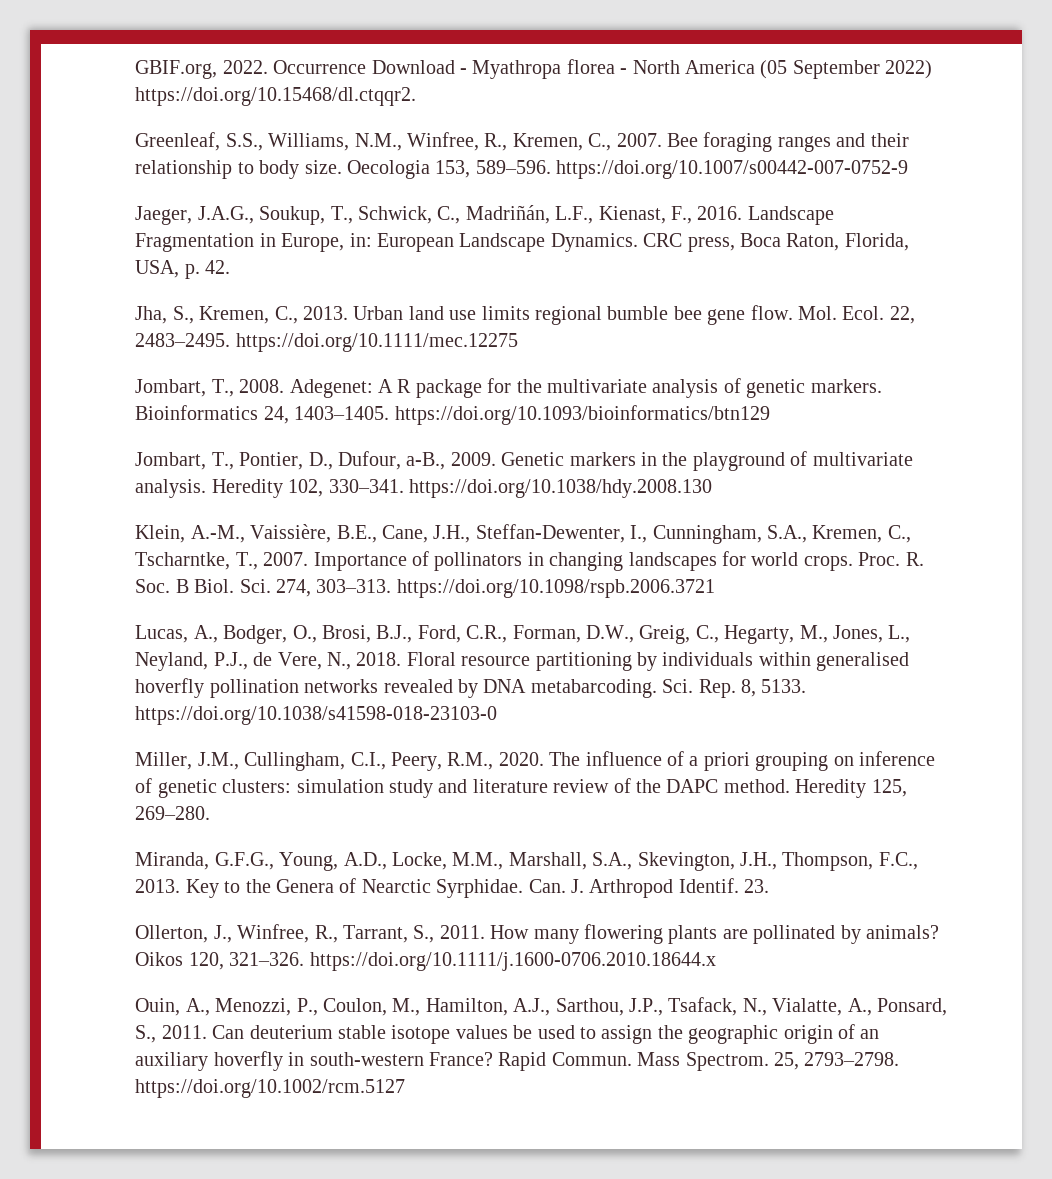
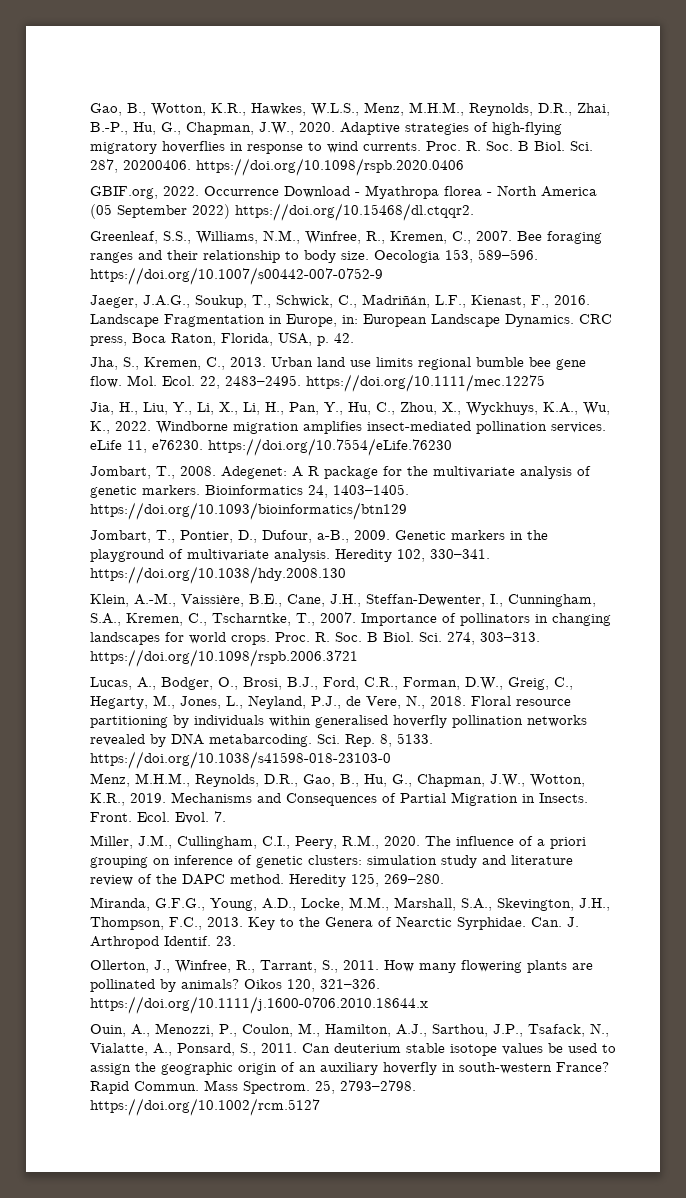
(135, 69) none -> [89,102,610,116] [89,122,562,135] [89,141,593,154] [89,158,464,176] Gao, B., Wotton, K.R., Hawkes, W.L.S., Menz, M.H.M., Reynolds, D.R., Zhai, B.-P., Hu, G., Chapman, J.W., 2020. Adaptive strategies of high-flying migratory hoverflies in response to wind currents. Proc. R. Soc. B Biol. Sci. 287, 20200406. https://doi.org/10.1098/rspb.2020.0406 //
(518, 342) none -> [89,402,610,415] [89,421,606,434] [89,438,452,456] // Jia, H., Liu, Y., Li, X., Li, H., Pan, Y., Hu, C., Zhou, X., Wyckhuys, K.A., Wu, K., 2022. Windborne migration amplifies insect-mediated pollination services. eLife 11, e76230. https://doi.org/10.7554/eLife.76230
(498, 715) none -> [89,773,585,787] [89,792,588,806] [89,811,226,824] // Menz, M.H.M., Reynolds, D.R., Gao, B., Hu, G., Chapman, J.W., Wotton, K.R., 2019. Mechanisms and Consequences of Partial Migration in Insects. Front. Ecol. Evol. 7.

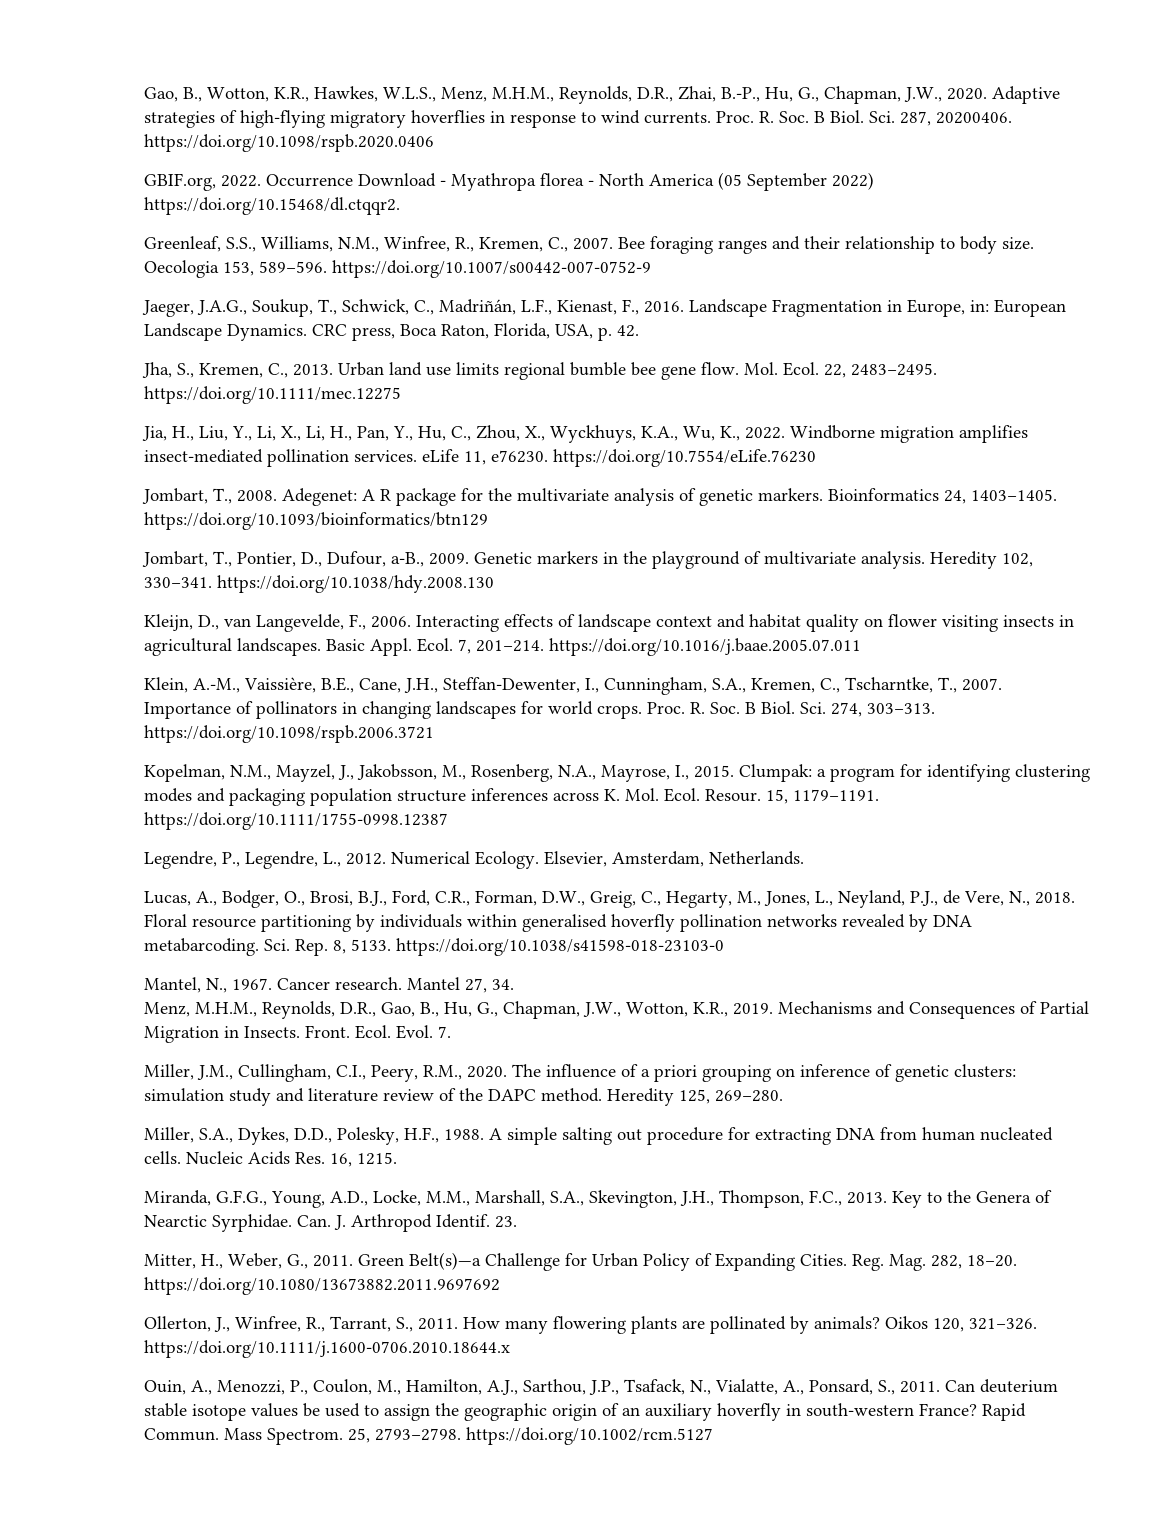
(346, 575) none -> [143,614,1074,632] [143,638,861,656] // Kleijn, D., van Langevelde, F., 2006. Interacting effects of landscape context and habitat quality on flower visiting insects in agricultural landscapes. Basic Appl. Ecol. 7, 201–214. https://doi.org/10.1016/j.baae.2005.07.011
(358, 658) none -> [143,764,1090,782] [143,788,879,806] [143,812,448,830] [143,851,804,869] // Kopelman, N.M., Mayzel, J., Jakobsson, M., Rosenberg, N.A., Mayrose, I., 2015. Clumpak: a program for identifying clustering modes and packaging population structure inferences across K. Mol. Ecol. Resour. 15, 1179–1191. https://doi.org/10.1111/1755-0998.12387 // Legendre, P., Legendre, L., 2012. Numerical Ecology. Elsevier, Amsterdam, Netherlands.
(391, 760) none -> [143,977,514,993] // Mantel, N., 1967. Cancer research. Mantel 27, 34.
(444, 879) none -> [143,1127,1053,1145] [143,1151,397,1167] // Miller, S.A., Dykes, D.D., Polesky, H.F., 1988. A simple salting out procedure for extracting DNA from human nucleated cells. Nucleic Acids Res. 16, 1215.
(236, 941) none -> [143,1252,1017,1271] [143,1277,500,1295] // Mitter, H., Weber, G., 2011. Green Belt(s)—a Challenge for Urban Policy of Expanding Cities. Reg. Mag. 282, 18–20. https://doi.org/10.1080/13673882.2011.9697692

